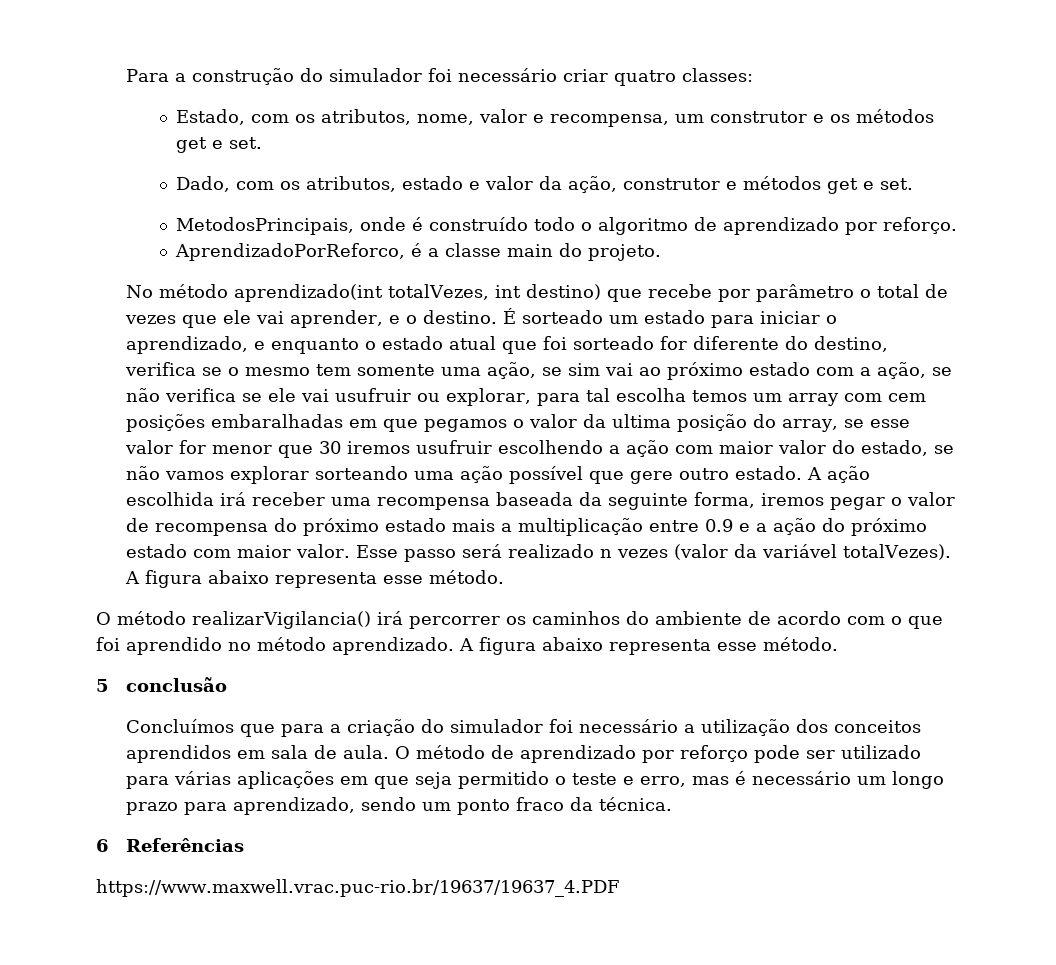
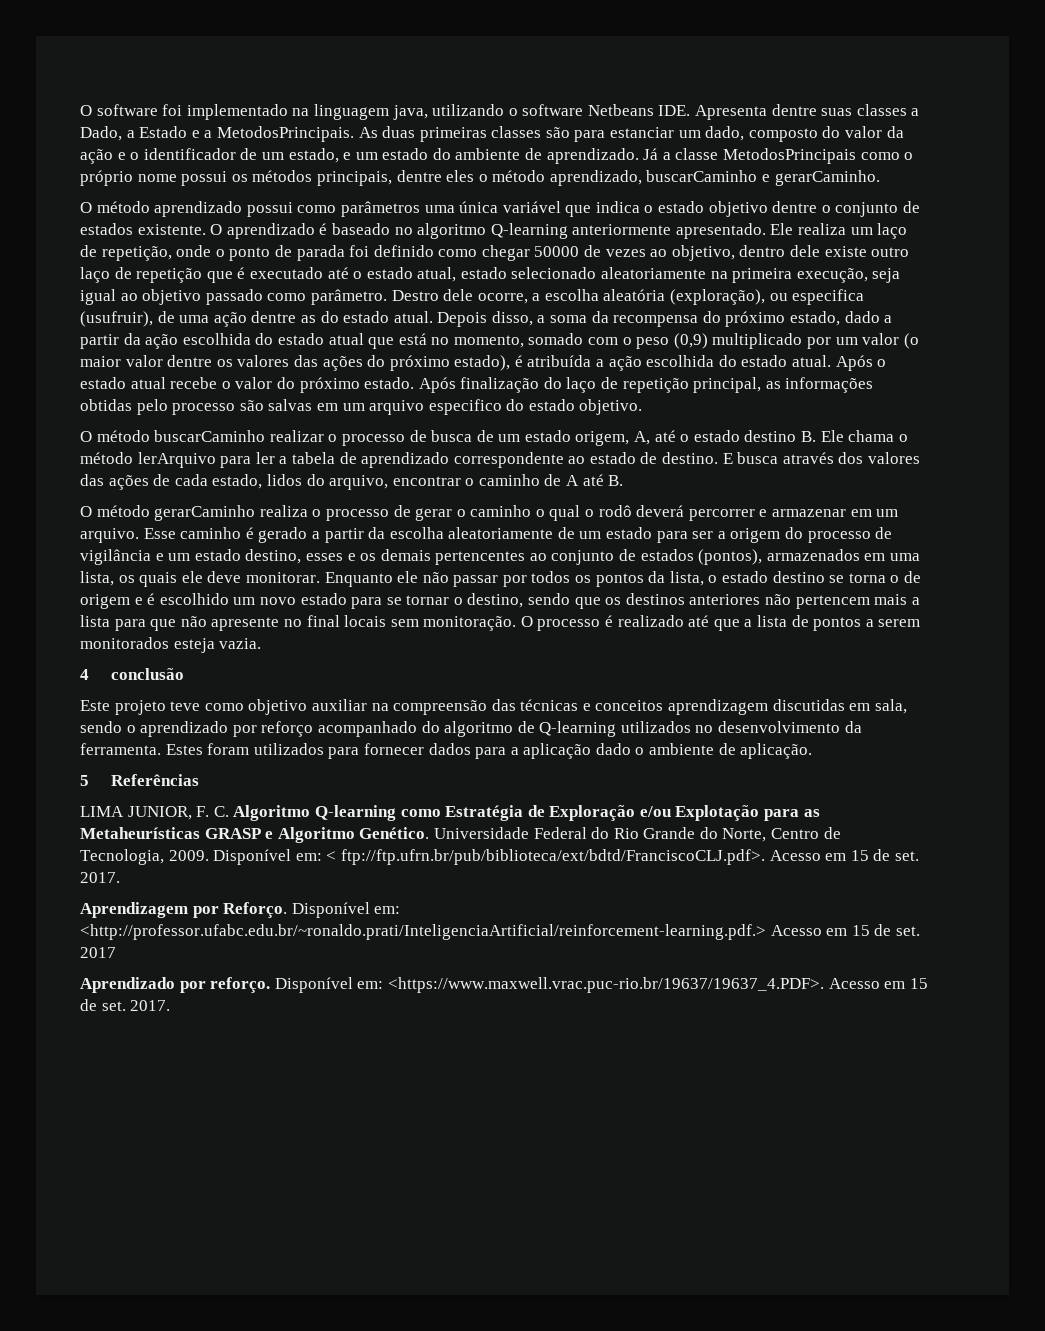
[126,68,754,86] [175,109,934,127] [175,137,262,153] [175,176,913,194] [175,217,957,235] [174,243,661,261] [126,284,949,302] [125,308,838,328] [126,336,889,354] [125,362,953,380] [126,388,927,406] [126,414,910,432] [125,440,955,458] [126,466,871,484] [126,492,956,510] [126,518,928,536] [126,544,952,562] [125,570,505,588] [96,611,943,629] [96,637,838,655] [96,677,228,692] [126,719,922,737] [126,745,922,763] [126,771,945,789] [126,797,673,815] [96,838,245,852] [96,879,619,897] Para a construção do simulador foi necessário criar quatro classes: // Estado, com os atributos, nome, valor e recompensa, um construtor e os métodos get e set. // Dado, com os atributos, estado e valor da ação, construtor e métodos get e set. // MetodosPrincipais, onde é construído todo o algoritmo de aprendizado por reforço. // AprendizadoPorReforco, é a classe main do projeto. // No método aprendizado(int totalVezes, int destino) que recebe por parâmetro o total de vezes que ele vai aprender, e o destino. É sorteado um estado para iniciar o aprendizado, e enquanto o estado atual que foi sorteado for diferente do destino, verifica se o mesmo tem somente uma ação, se sim vai ao próximo estado com a ação, se não verifica se ele vai usufruir ou explorar, para tal escolha temos um array com cem posições embaralhadas em que pegamos o valor da ultima posição do array, se esse valor for menor que 30 iremos usufruir escolhendo a ação com maior valor do estado, se não vamos explorar sorteando uma ação possível que gere outro estado. A ação escolhida irá receber uma recompensa baseada da seguinte forma, iremos pegar o valor de recompensa do próximo estado mais a multiplicação entre 0.9 e a ação do próximo estado com maior valor. Esse passo será realizado n vezes (valor da variável totalVezes). A figura abaixo representa esse método. // O método realizarVigilancia() irá percorrer os caminhos do ambiente de acordo com o que foi aprendido no método aprendizado. A figura abaixo representa esse método. // 5 conclusão // Concluímos que para a criação do simulador foi necessário a utilização dos conceitos aprendidos em sala de aula. O método de aprendizado por reforço pode ser utilizado para várias aplicações em que seja permitido o teste e erro, mas é necessário um longo prazo para aprendizado, sendo um ponto fraco da técnica. // 6 Referências // https://www.maxwell.vrac.puc-rio.br/19637/19637_4.PDF -> [80,104,920,120] [80,126,904,142] [80,148,914,164] [80,170,880,186] [80,201,921,217] [80,223,908,239] [80,245,910,261] [80,267,901,283] [80,289,865,305] [80,311,893,327] [80,333,919,349] [80,355,887,371] [80,377,874,393] [80,399,643,415] [80,430,908,446] [80,452,921,468] [80,474,624,490] [80,505,899,521] [80,527,893,543] [80,549,921,565] [80,571,921,587] [80,593,920,609] [80,615,921,631] [80,637,262,653] [80,668,184,680] [80,699,907,715] [80,721,862,737] [80,743,813,759] [80,774,199,786] [80,805,820,821] [80,827,841,843] [80,849,919,865] [80,872,120,883] [80,902,401,918] [80,924,920,940] [80,947,116,958] [80,977,928,993] [80,999,171,1011] O software foi implementado na linguagem java, utilizando o software Netbeans IDE. Apresenta dentre suas classes a Dado, a Estado e a MetodosPrincipais. As duas primeiras classes são para estanciar um dado, composto do valor da ação e o identificador de um estado, e um estado do ambiente de aprendizado. Já a classe MetodosPrincipais como o próprio nome possui os métodos principais, dentre eles o método aprendizado, buscarCaminho e gerarCaminho. // O método aprendizado possui como parâmetros uma única variável que indica o estado objetivo dentre o conjunto de estados existente. O aprendizado é baseado no algoritmo Q-learning anteriormente apresentado. Ele realiza um laço de repetição, onde o ponto de parada foi definido como chegar 50000 de vezes ao objetivo, dentro dele existe outro laço de repetição que é executado até o estado atual, estado selecionado aleatoriamente na primeira execução, seja igual ao objetivo passado como parâmetro. Destro dele ocorre, a escolha aleatória (exploração), ou especifica (usufruir), de uma ação dentre as do estado atual. Depois disso, a soma da recompensa do próximo estado, dado a partir da ação escolhida do estado atual que está no momento, somado com o peso (0,9) multiplicado por um valor (o maior valor dentre os valores das ações do próximo estado), é atribuída a ação escolhida do estado atual. Após o estado atual recebe o valor do próximo estado. Após finalização do laço de repetição principal, as informações obtidas pelo processo são salvas em um arquivo especifico do estado objetivo. // O método buscarCaminho realizar o processo de busca de um estado origem, A, até o estado destino B. Ele chama o método lerArquivo para ler a tabela de aprendizado correspondente ao estado de destino. E busca através dos valores das ações de cada estado, lidos do arquivo, encontrar o caminho de A até B. // O método gerarCaminho realiza o processo de gerar o caminho o qual o rodô deverá percorrer e armazenar em um arquivo. Esse caminho é gerado a partir da escolha aleatoriamente de um estado para ser a origem do processo de vigilância e um estado destino, esses e os demais pertencentes ao conjunto de estados (pontos), armazenados em uma lista, os quais ele deve monitorar. Enquanto ele não passar por todos os pontos da lista, o estado destino se torna o de origem e é escolhido um novo estado para se tornar o destino, sendo que os destinos anteriores não pertencem mais a lista para que não apresente no final locais sem monitoração. O processo é realizado até que a lista de pontos a serem monitorados esteja vazia. // 4 conclusão // Este projeto teve como objetivo auxiliar na compreensão das técnicas e conceitos aprendizagem discutidas em sala, sendo o aprendizado por reforço acompanhado do algoritmo de Q-learning utilizados no desenvolvimento da ferramenta. Estes foram utilizados para fornecer dados para a aplicação dado o ambiente de aplicação. // 5 Referências // LIMA JUNIOR, F. C. Algoritmo Q-learning como Estratégia de Exploração e/ou Explotação para as Metaheurísticas GRASP e Algoritmo Genético. Universidade Federal do Rio Grande do Norte, Centro de Tecnologia, 2009. Disponível em: < ftp://ftp.ufrn.br/pub/biblioteca/ext/bdtd/FranciscoCLJ.pdf>. Acesso em 15 de set. 2017. // Aprendizagem por Reforço. Disponível em: <http://professor.ufabc.edu.br/~ronaldo.prati/InteligenciaArtificial/reinforcement-learning.pdf.> Acesso em 15 de set. 2017 // Aprendizado por reforço. Disponível em: <https://www.maxwell.vrac.puc-rio.br/19637/19637_4.PDF>. Acesso em 15 de set. 2017.

